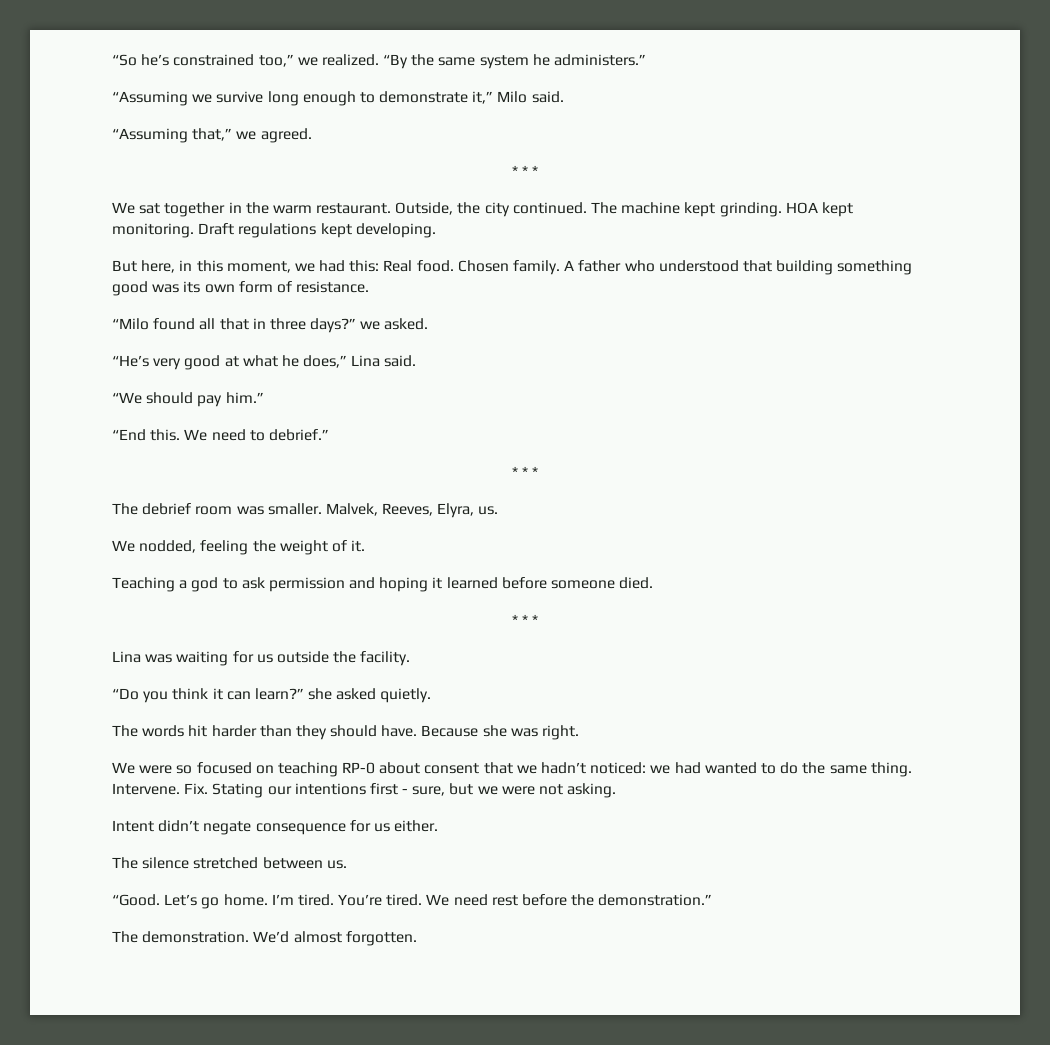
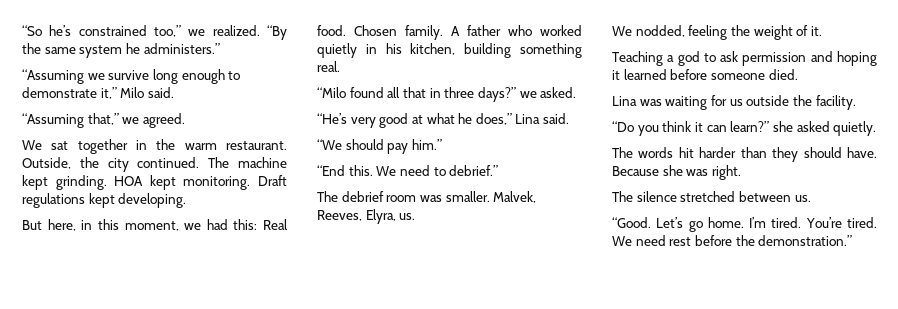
[511,165,539,176] // * * * -> (185, 120) none
[658,260,913,275] [112,281,370,296] understood that building something good was its own form of resistance. -> [540,25,582,36] [317,43,582,58] [317,61,340,72] worked quietly in his kitchen, building something real.
[511,466,539,477] // * * * -> (499, 170) none
[511,614,539,625] // * * * -> (798, 74) none
[112,762,912,777] [112,783,617,798] [112,820,439,835] // We were so focused on teaching RP-0 about consent that we hadn’t noticed: we had wanted to do the same thing. Intervene. Fix. Stating our intentions first - sure, but we were not asking. // Intent didn’t negate consequence for us either. -> (741, 172) none
[112,931,417,946] // The demonstration. We’d almost forgotten. -> (853, 240) none

